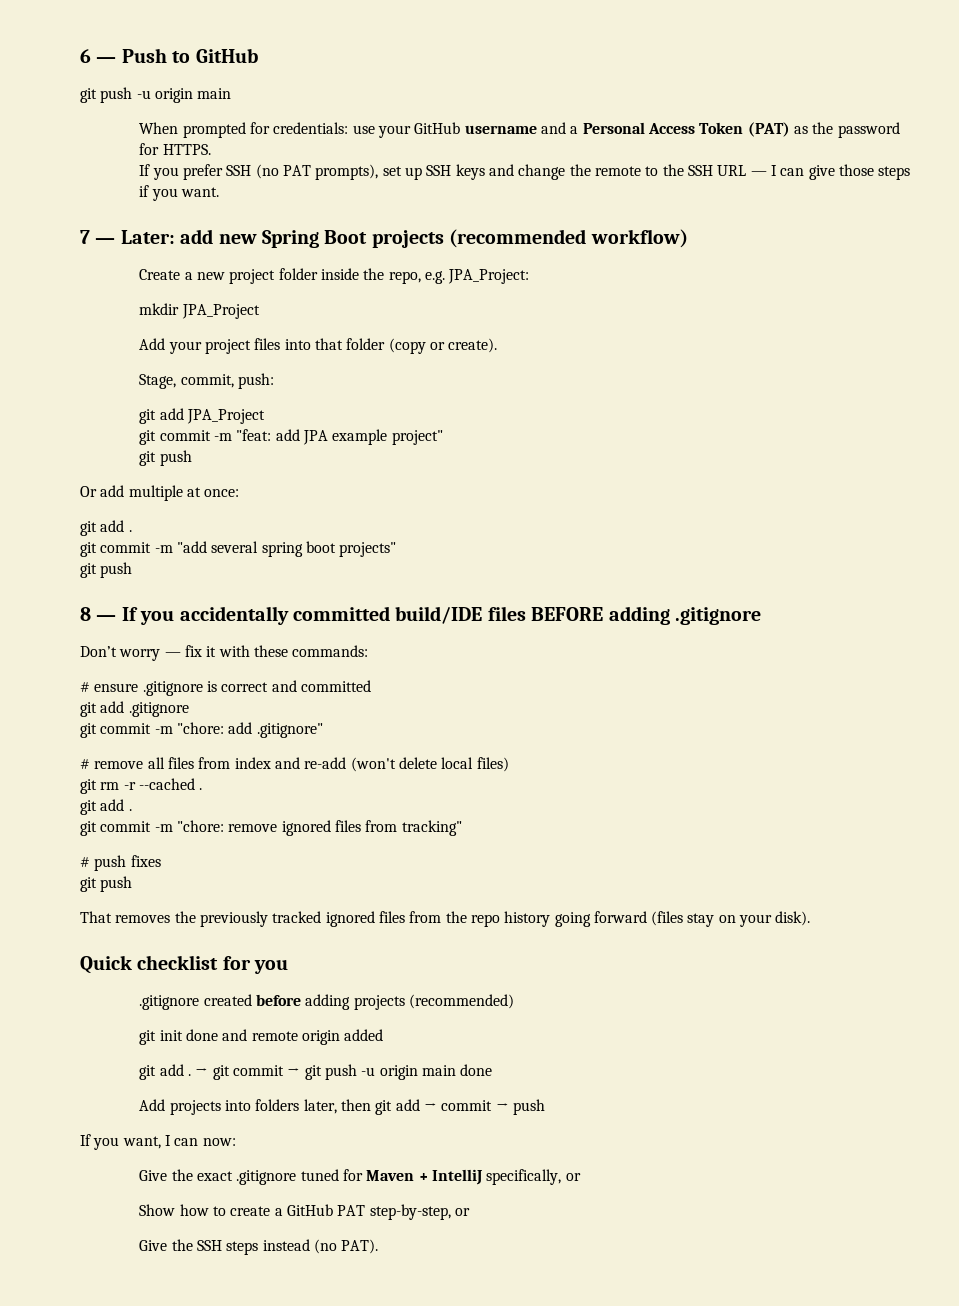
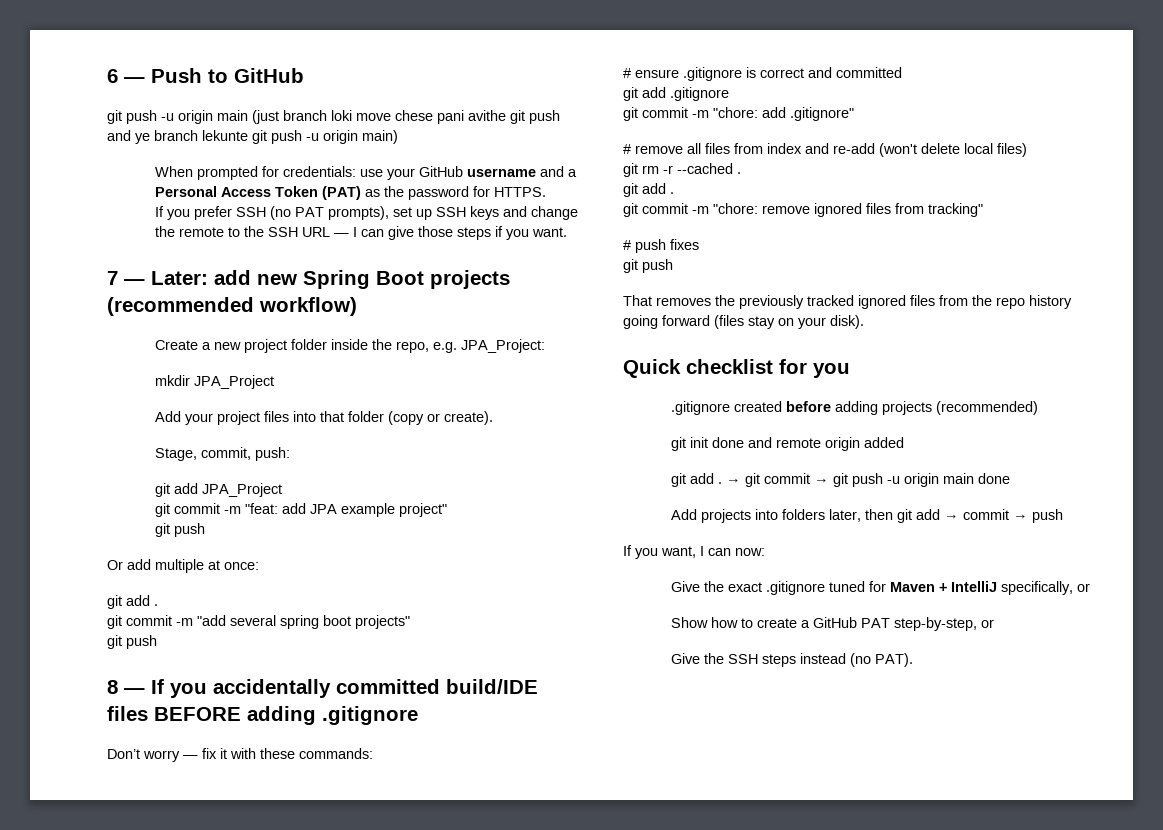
(232, 93) none -> [252,110,560,124] [107,130,398,144] (just branch loki move chese pani avithe git push and ye branch lekunte git push -u origin main)

